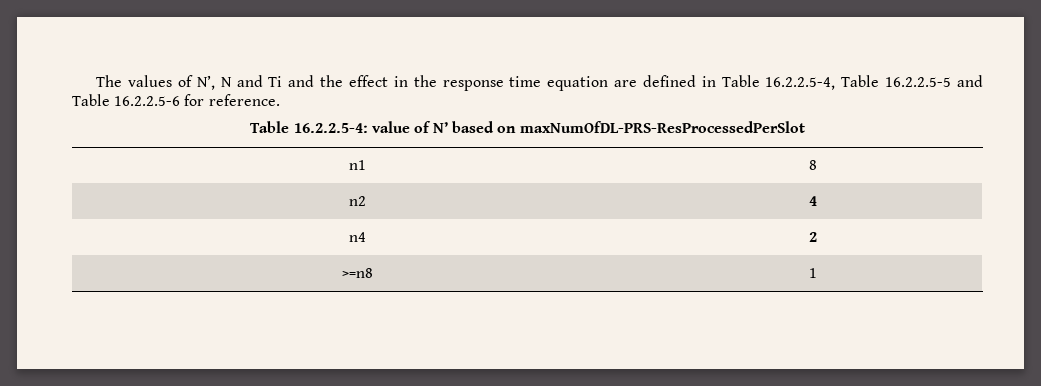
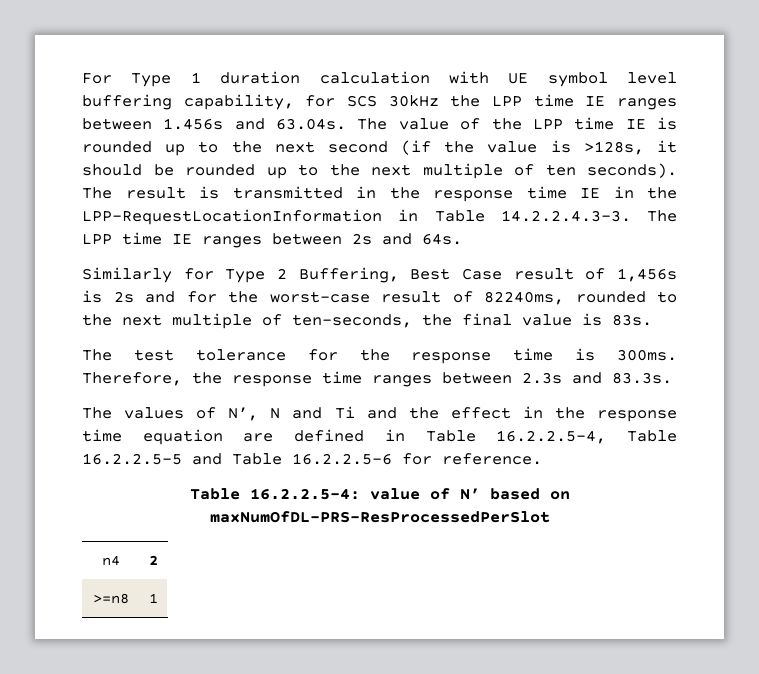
(96, 81) none -> [82,71,677,87] [82,94,678,110] [82,117,678,130] [82,140,677,156] [82,163,677,179] [82,186,677,202] [82,209,677,225] [82,232,462,248] [82,267,677,283] [82,290,677,305] [82,313,652,329] [82,348,677,364] [82,371,672,387] For Type 1 duration calculation with UE symbol level buffering capability, for SCS 30kHz the LPP time IE ranges between 1.456s and 63.04s. The value of the LPP time IE is rounded up to the next second (if the value is >128s, it should be rounded up to the next multiple of ten seconds). The result is transmitted in the response time IE in the LPP-RequestLocationInformation in Table 14.2.2.4.3-3. The LPP time IE ranges between 2s and 64s. // Similarly for Type 2 Buffering, Best Case result of 1,456s is 2s and for the worst-case result of 82240ms, rounded to the next multiple of ten-seconds, the final value is 83s. // The test tolerance for the response time is 300ms. Therefore, the response time ranges between 2.3s and 83.3s. //
[349,160,366,170] [808,160,817,170] [349,196,366,206] [808,196,817,206] // n1 | 8 // n2 | 4 -> (550, 517) none

